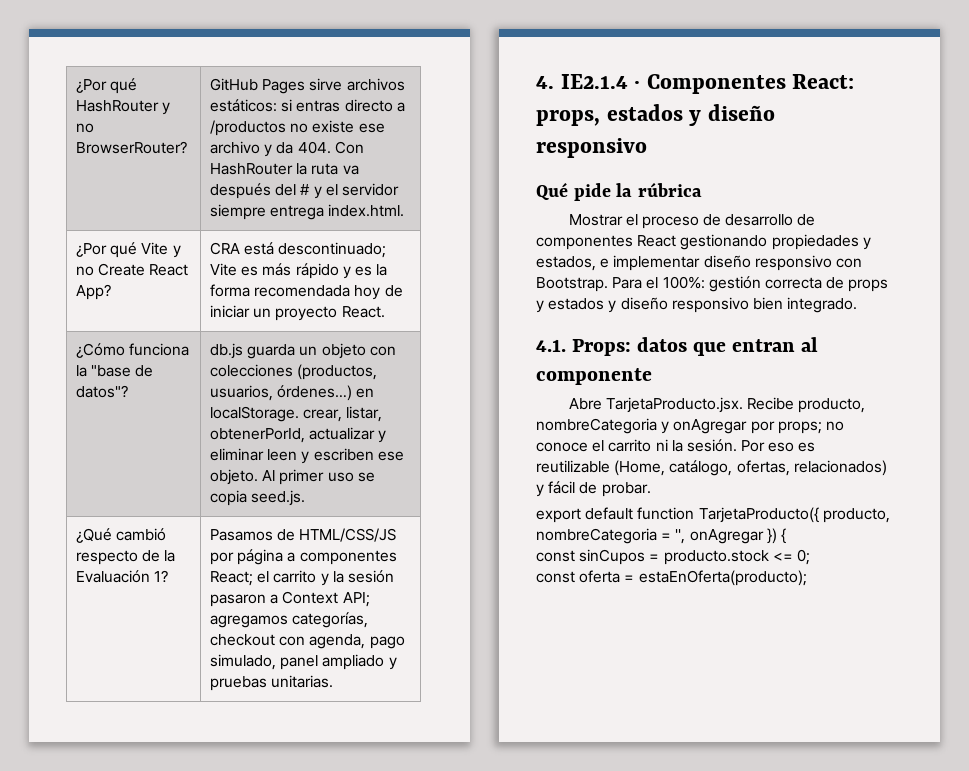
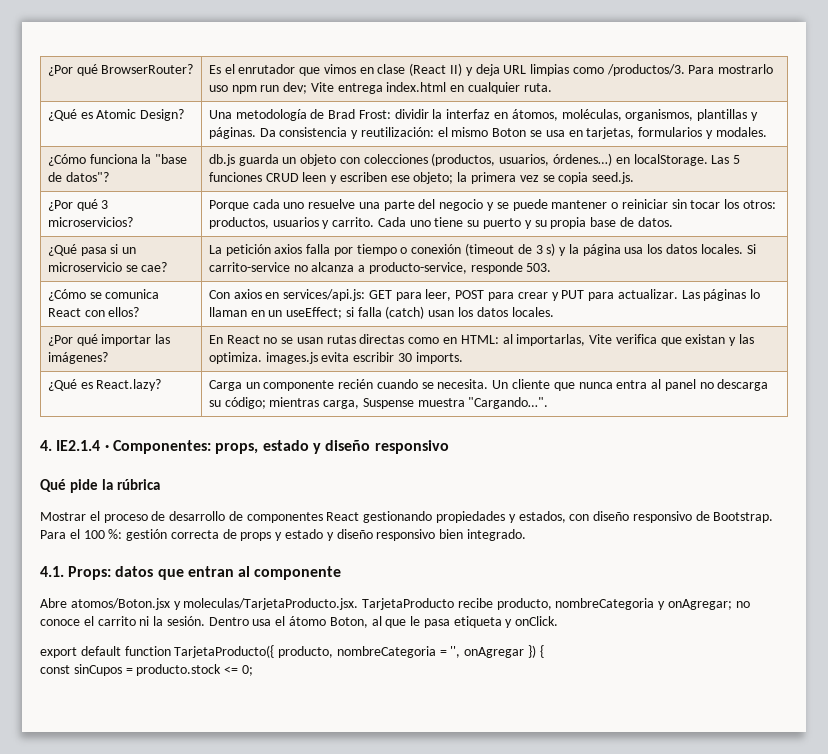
[76,78,138,94] [76,100,171,115] [76,123,95,133] [76,141,188,154] [210,78,405,94] [210,99,405,112] [210,120,385,136] [210,141,364,157] [210,163,359,175] [210,183,399,199] [210,204,405,220] [76,242,181,258] [76,263,189,276] [76,284,112,300] [210,242,387,258] [210,263,388,279] [210,284,403,300] [210,305,385,321] ¿Por qué HashRouter y no BrowserRouter? | GitHub Pages sirve archivos estáticos: si entras directo a /productos no existe ese archivo y da 404. Con HashRouter la ruta va después del # y el servidor siempre entrega index.html. // ¿Por qué Vite y no Create React App? | CRA está descontinuado; Vite es más rápido y es la forma recomendada hoy de iniciar un proyecto React. -> [47,64,194,76] [208,63,774,76] [208,82,552,94] [47,109,185,121] [208,109,758,121] [208,127,767,139] ¿Por qué BrowserRouter? | Es el enrutador que vimos en clase (React II) y deja URL limpias como /productos/3. Para mostrarlo uso npm run dev; Vite entrega index.html en cualquier ruta. // ¿Qué es Atomic Design? | Una metodología de Brad Frost: dividir la interfaz en átomos, moléculas, organismos, plantillas y páginas. Da consistencia y reutilización: el mismo Boton se usa en tarjetas, formularios y modales.
[303,406,383,422] [210,427,387,443] [210,448,404,464] [210,469,375,485] [210,490,306,506] [76,528,167,543] [76,550,176,565] [76,570,169,583] [210,528,397,542] [210,549,397,565] [210,570,394,586] [210,591,370,607] [210,612,369,628] [210,634,405,649] [210,654,397,670] [210,675,334,691] crear, listar, obtenerPorId, actualizar y eliminar leen y escriben ese objeto. Al primer uso se copia seed.js. // ¿Qué cambió respecto de la Evaluación 1? | Pasamos de HTML/CSS/JS por página a componentes React; el carrito y la sesión pasaron a Context API; agregamos categorías, checkout con agenda, pago simulado, panel ampliado y pruebas unitarias. -> [711,155,741,164] [208,172,635,184] [47,199,109,211] [47,217,133,227] [208,199,777,211] [208,217,673,229] [47,244,137,256] [47,262,168,272] [208,243,756,256] [208,262,552,274] [47,289,160,301] [47,307,140,317] [208,289,761,301] [208,306,554,319] [47,334,171,346] [47,352,108,364] [208,334,755,346] [208,352,463,364] [47,379,162,391] [208,379,769,391] [208,397,549,409] Las 5 funciones CRUD leen y escriben ese objeto; la primera vez se copia seed.js. // ¿Por qué 3 microservicios? | Porque cada uno resuelve una parte del negocio y se puede mantener o reiniciar sin tocar los otros: productos, usuarios y carrito. Cada uno tiene su puerto y su propia base de datos. // ¿Qué pasa si un microservicio se cae? | La petición axios falla por tiempo o conexión (timeout de 3 s) y la página usa los datos locales. Si carrito-service no alcanza a producto-service, responde 503. // ¿Cómo se comunica React con ellos? | Con axios en services/api.js: GET para leer, POST para crear y PUT para actualizar. Las páginas lo llaman en un useEffect; si falla (catch) usan los datos locales. // ¿Por qué importar las imágenes? | En React no se usan rutas directas como en HTML: al importarlas, Vite verifica que existan y las optimiza. images.js evita escribir 30 imports. // ¿Qué es React.lazy? | Carga un componente recién cuando se necesita. Un cliente que nunca entra al panel no descarga su código; mientras carga, Suspense muestra "Cargando…".
[646,74,855,94] [536,104,683,126] Componentes React: props, estados -> [112,440,309,454] Componentes: props, estado
[600,255,862,271] e implementar diseño responsivo con -> [569,511,710,523] con diseño responsivo de
[662,276,705,289] 100%: -> [83,529,123,539] 100 %:
[548,298,605,310] estados -> [285,529,324,539] estado
[605,397,866,413] [536,418,822,434] TarjetaProducto.jsx. Recibe producto, nombreCategoria y onAgregar por props; -> [70,598,733,610] atomos/Boton.jsx y moleculas/TarjetaProducto.jsx. TarjetaProducto recibe producto, nombreCategoria y onAgregar;
[741,440,816,452] [536,460,887,476] [536,481,651,497] Por eso es reutilizable (Home, catálogo, ofertas, relacionados) y fácil de probar. -> [208,616,559,628] Dentro usa el átomo Boton, al que le pasa etiqueta y onClick.
[536,570,807,586] // const oferta = estaEnOferta(producto); -> (253, 670) none

